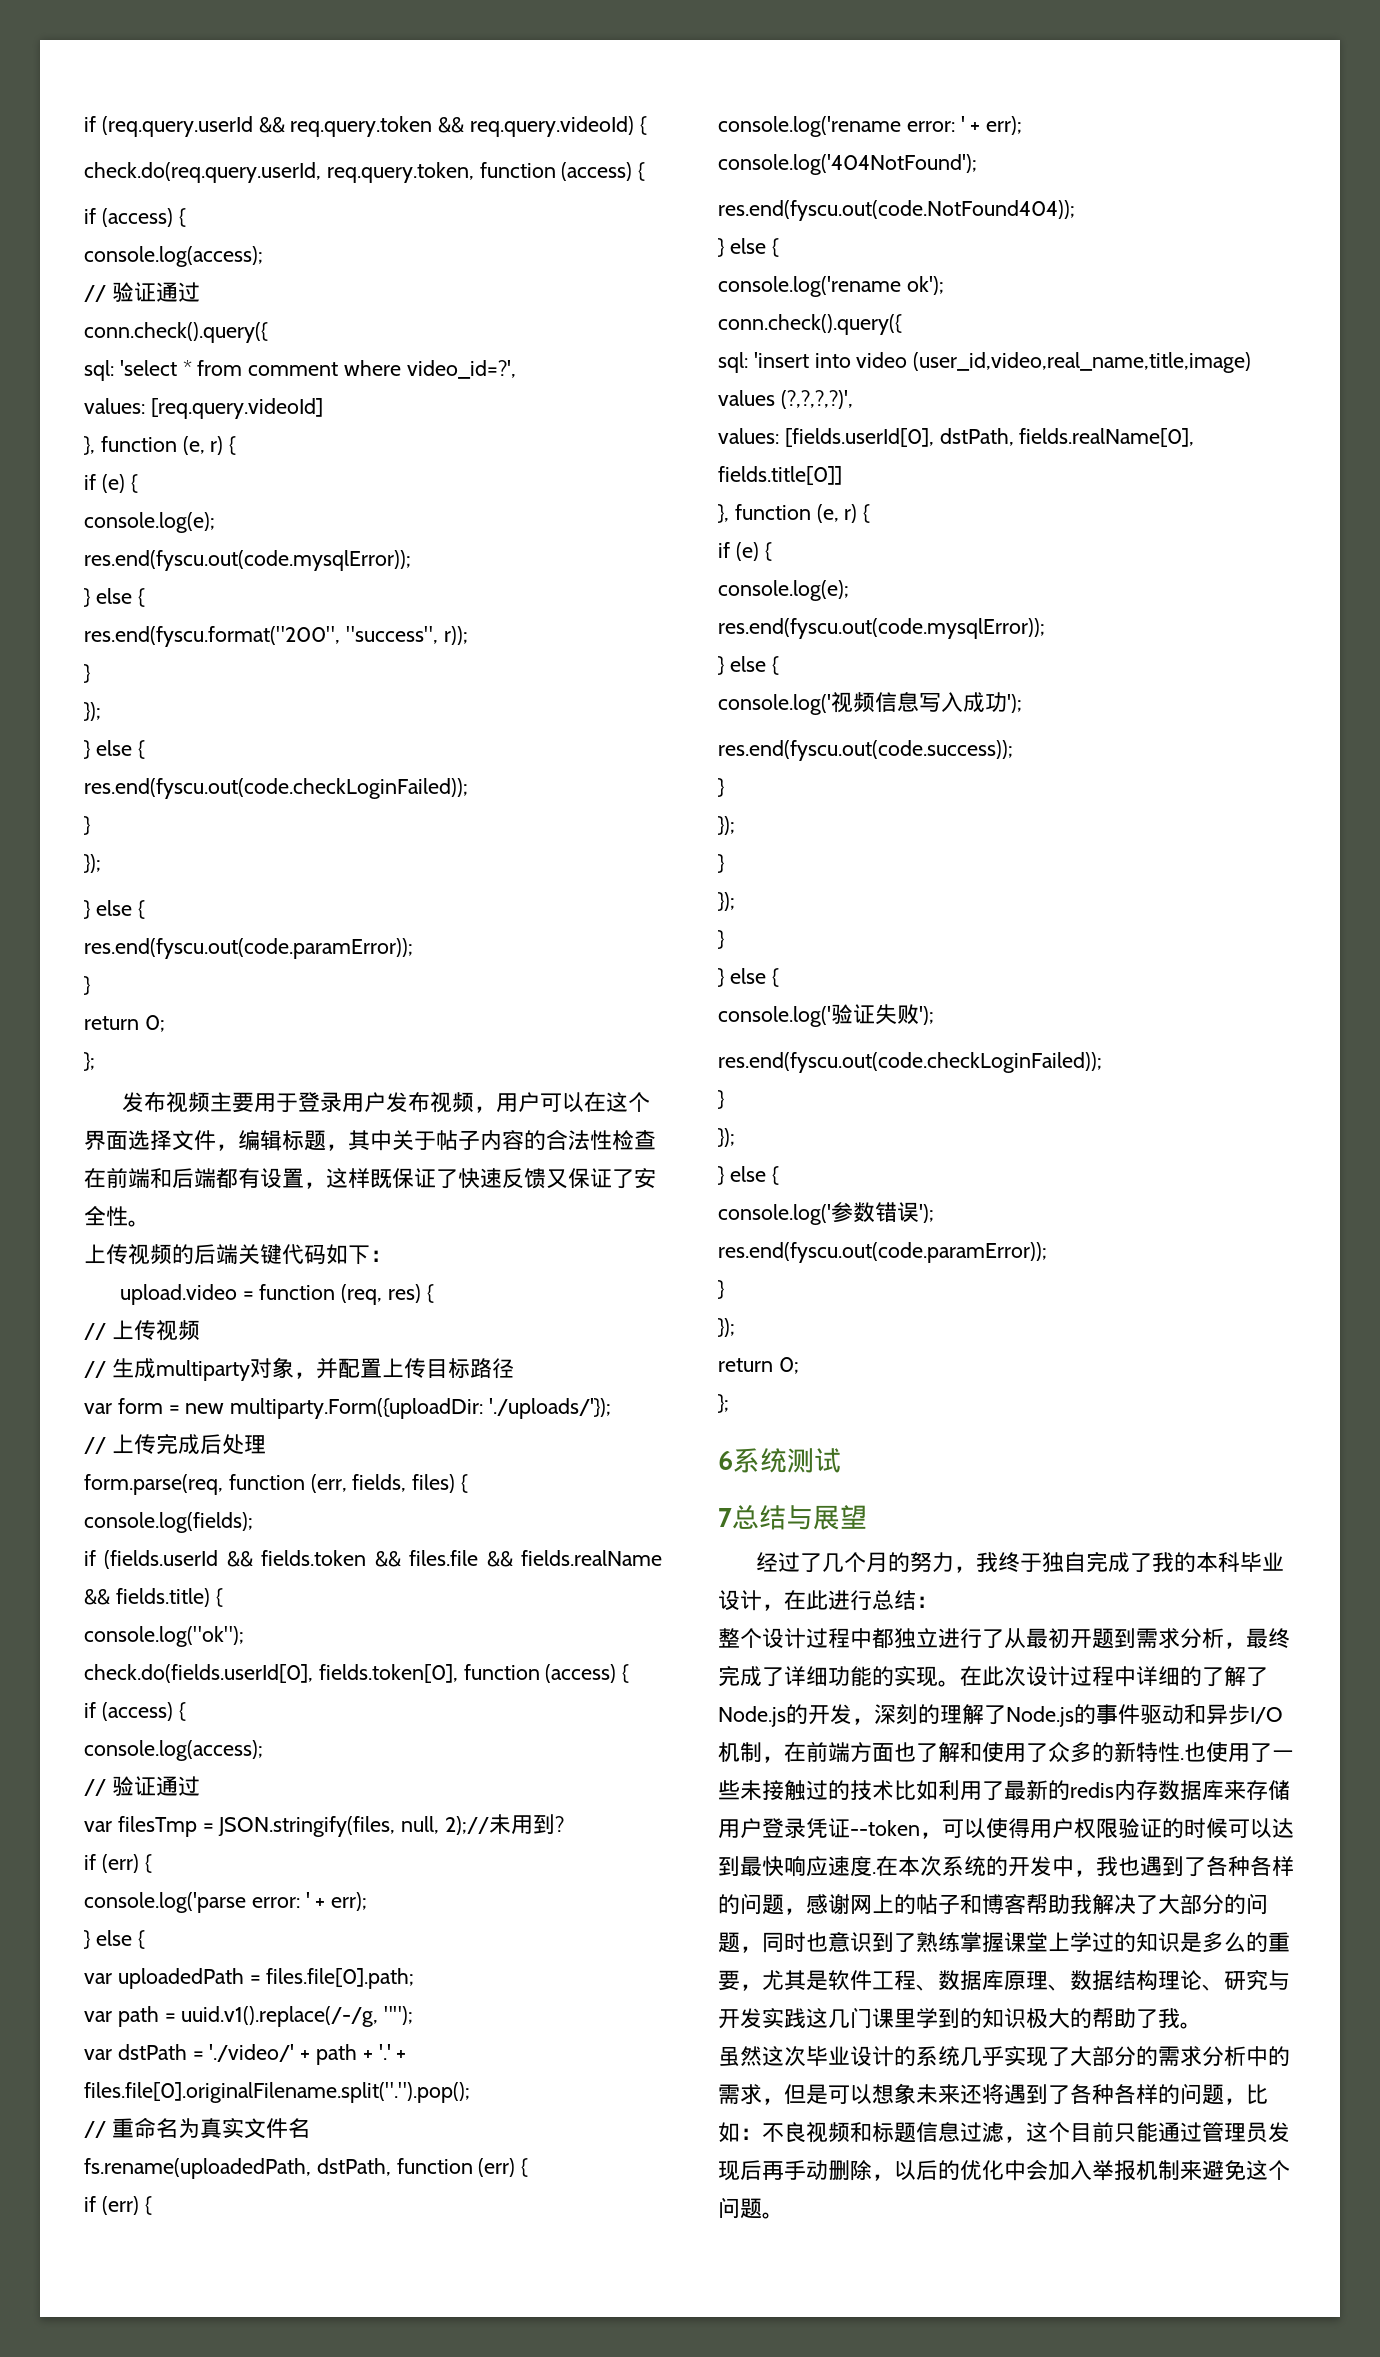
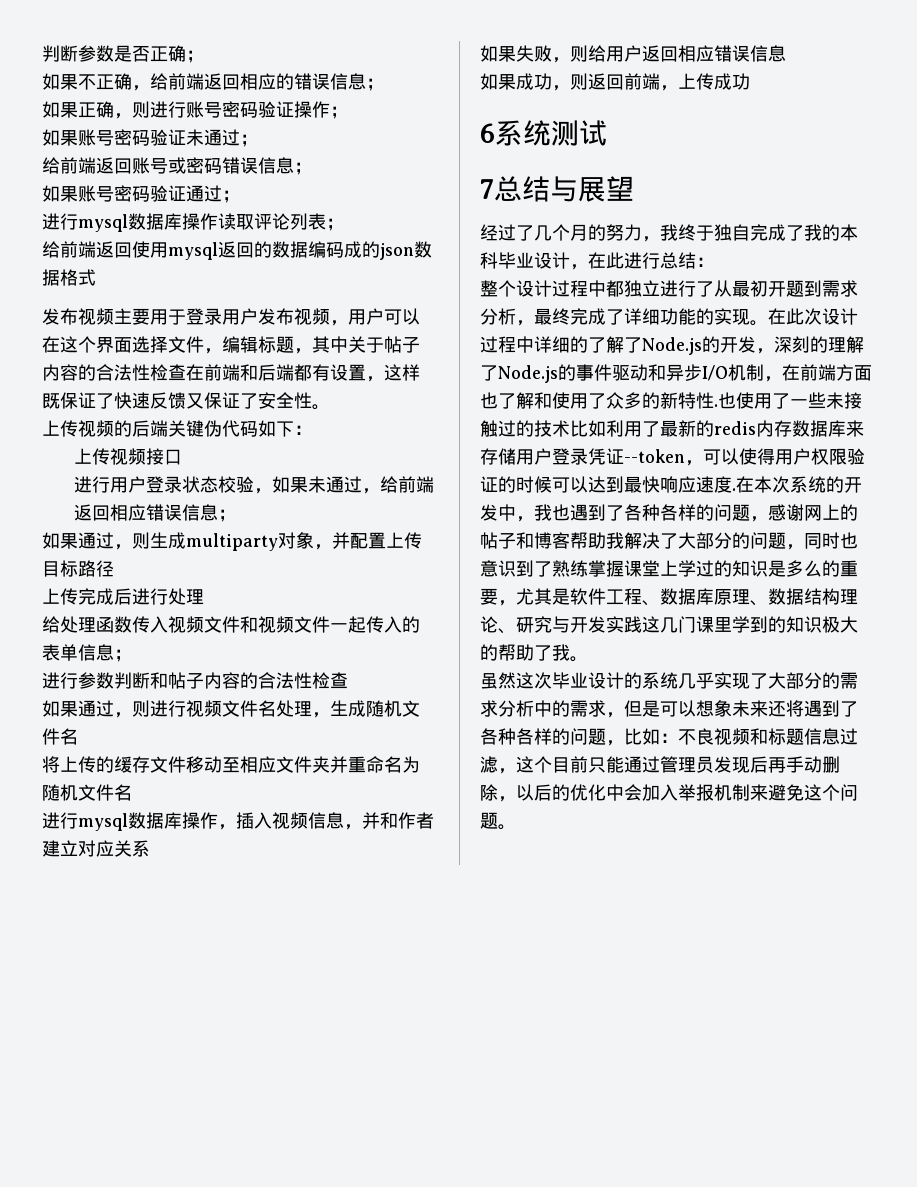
[84,116,647,137] [84,162,646,183] [84,208,186,227] [84,246,263,267] [84,282,200,302] [84,322,268,343] [84,360,516,381] [84,398,323,419] [84,436,237,455] [84,474,138,493] [84,512,215,533] [84,550,411,571] [84,588,145,607] [84,626,468,647] [84,664,91,683] [84,702,101,721] [84,740,145,759] [84,778,468,799] [84,816,91,835] [84,854,101,873] [84,900,145,919] [84,938,413,959] [84,976,91,995] [84,1015,165,1032] [84,1052,95,1071] if (req.query.userId && req.query.token && req.query.videoId) { // check.do(req.query.userId, req.query.token, function (access) { // if (access) { // console.log(access); // // 验证通过 // conn.check().query({ // sql: 'select * from comment where video_id=?', // values: [req.query.videoId] // }, function (e, r) { // if (e) { // console.log(e); // res.end(fyscu.out(code.mysqlError)); // } else { // res.end(fyscu.format("200", "success", r)); // } // }); // } else { // res.end(fyscu.out(code.checkLoginFailed)); // } // }); // } else { // res.end(fyscu.out(code.paramError)); // } // return 0; // }; -> [42,45,204,63] [42,73,384,91] [42,101,348,119] [42,129,258,147] [42,157,312,175] [42,185,240,203] [42,213,344,232] [42,241,432,260] [42,269,96,286] 判断参数是否正确； // 如果不正确，给前端返回相应的错误信息； // 如果正确，则进行账号密码验证操作； // 如果账号密码验证未通过； // 给前端返回账号或密码错误信息； // 如果账号密码验证通过； // 进行mysql数据库操作读取评论列表； // 给前端返回使用mysql返回的数据编码成的json数据格式
(282, 1254) none -> [204,420,222,437] 伪
[119,1284,434,1305] [84,1320,200,1341] [84,1361,106,1378] upload.video = function (req, res) { // // 上传视频 // // -> [74,448,183,465] [74,476,435,494] [74,504,237,522] [42,532,150,550] 上传视频接口 // 进行用户登录状态校验，如果未通过，给前端返回相应错误信息； // 如果通过，则
[84,1398,611,1419] [84,1437,106,1454] var form = new multiparty.Form({uploadDir: './uploads/'}); // // -> (114, 568) none
(222, 1444) none -> [132,588,168,605] 进行
[84,1474,469,1495] [84,1512,253,1533] [84,1550,663,1569] [84,1588,223,1607] [84,1626,244,1647] [84,1664,630,1683] [84,1702,186,1721] [84,1740,263,1761] [84,1776,200,1796] [84,1814,564,1837] [84,1854,152,1873] [84,1892,368,1913] [84,1930,145,1949] [84,1968,415,1989] [84,2006,414,2027] [84,2044,407,2065] [84,2082,470,2103] [84,2121,106,2138] form.parse(req, function (err, fields, files) { // console.log(fields); // if (fields.userId && fields.token && files.file && fields.realName && fields.title) { // console.log("ok"); // check.do(fields.userId[0], fields.token[0], function (access) { // if (access) { // console.log(access); // // 验证通过 // var filesTmp = JSON.stringify(files, null, 2);//未用到? // if (err) { // console.log('parse error: ' + err); // } else { // var uploadedPath = files.file[0].path; // var path = uuid.v1().replace(/-/g, ""); // var dstPath = './video/' + path + '.' + files.file[0].originalFilename.split(".").pop(); // // -> [42,616,420,633] [42,644,132,662] [42,672,348,689] [42,700,420,718] [42,728,78,745] [42,756,348,773] 给处理函数传入视频文件和视频文件一起传入的表单信息； // 进行参数判断和帖子内容的合法性检查 // 如果通过，则进行视频文件名处理，生成随机文件名 // 将上传的缓存文件移动至相应文件夹并
[199,2118,310,2139] [84,2158,529,2179] [84,2196,152,2215] [718,116,1023,137] [718,154,977,175] [718,200,1075,221] [718,238,779,257] [718,276,944,297] [718,314,902,335] [718,352,1252,373] [718,390,853,409] [718,428,1195,447] [718,466,842,485] [718,504,871,523] [718,542,772,561] [718,580,849,601] [718,618,1045,639] [718,656,779,675] [718,691,1022,715] [718,740,1013,761] [718,778,725,797] [718,816,735,835] [718,854,725,873] [718,892,735,911] [718,930,725,949] [718,968,779,987] [718,1004,934,1027] [718,1052,1102,1073] [718,1090,725,1109] [718,1128,735,1147] [718,1166,779,1185] [718,1202,934,1225] [718,1242,1047,1263] [718,1280,725,1299] [718,1318,735,1337] [718,1357,799,1374] [718,1394,729,1413] 真实文件名 // fs.rename(uploadedPath, dstPath, function (err) { // if (err) { // console.log('rename error: ' + err); // console.log('404NotFound'); // res.end(fyscu.out(code.NotFound404)); // } else { // console.log('rename ok'); // conn.check().query({ // sql: 'insert into video (user_id,video,real_name,title,image) values (?,?,?,?)', // values: [fields.userId[0], dstPath, fields.realName[0], fields.title[0]] // }, function (e, r) { // if (e) { // console.log(e); // res.end(fyscu.out(code.mysqlError)); // } else { // console.log('视频信息写入成功'); // res.end(fyscu.out(code.success)); // } // }); // } // }); // } // } else { // console.log('验证失败'); // res.end(fyscu.out(code.checkLoginFailed)); // } // }); // } else { // console.log('参数错误'); // res.end(fyscu.out(code.paramError)); // } // }); // return 0; // }; -> [42,784,132,801] [42,812,434,831] [42,840,150,857] [480,45,786,63] [480,73,750,91] 随机文件名 // 进行mysql数据库操作，插入视频信息，并和作者建立对应关系 // 如果失败，则给用户返回相应错误信息 // 如果成功，则返回前端，上传成功

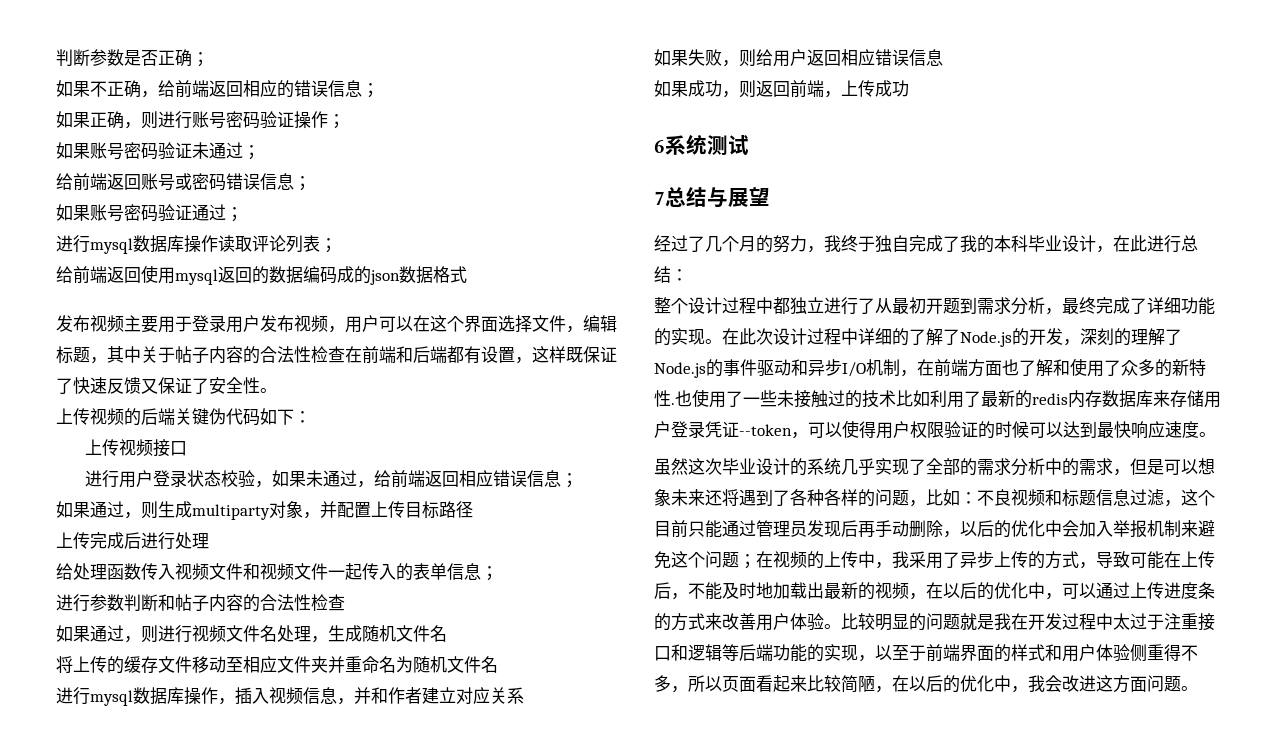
[732,476,862,493] [480,504,858,522] [480,532,858,550] [480,560,858,577] [480,588,858,606] [480,616,858,634] [480,644,570,661] .在本次系统的开发中，我也遇到了各种各样的问题，感谢网上的帖子和博客帮助我解决了大部分的问题，同时也意识到了熟练掌握课堂上学过的知识是多么的重要，尤其是软件工程、数据库原理、数据结构理论、研究与开发实践这几门课里学到的知识极大的帮助了我 -> (1199, 429) none
[768,672,822,689] 大部分 -> [926,458,960,475] 全部
(498, 820) none -> [739,551,1215,569] [654,582,1215,600] [654,613,1215,631] [654,644,1198,662] [654,675,1181,693] ；在视频的上传中，我采用了异步上传的方式，导致可能在上传后，不能及时地加载出最新的视频，在以后的优化中，可以通过上传进度条的方式来改善用户体验。比较明显的问题就是我在开发过程中太过于注重接口和逻辑等后端功能的实现，以至于前端界面的样式和用户体验侧重得不多，所以页面看起来比较简陋，在以后的优化中，我会改进这方面问题

